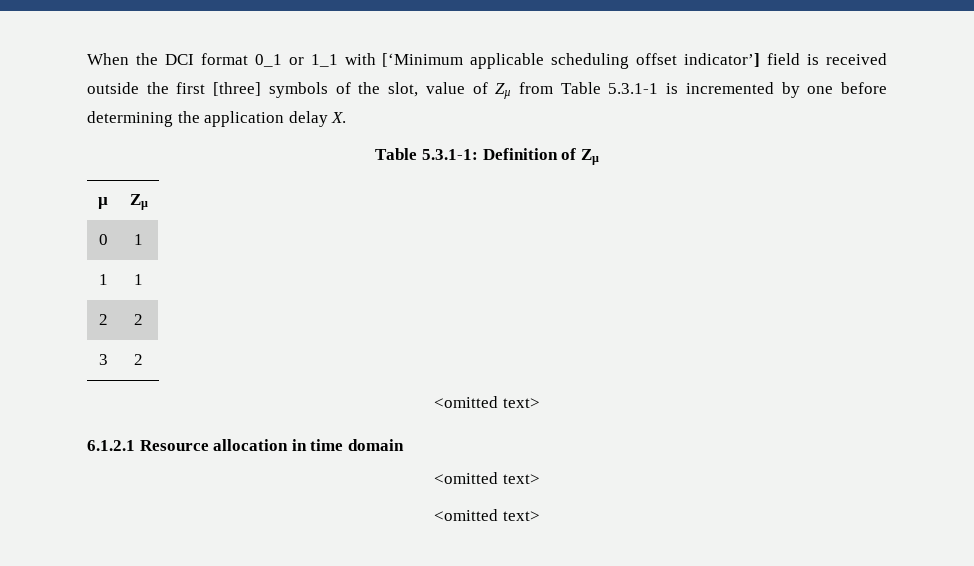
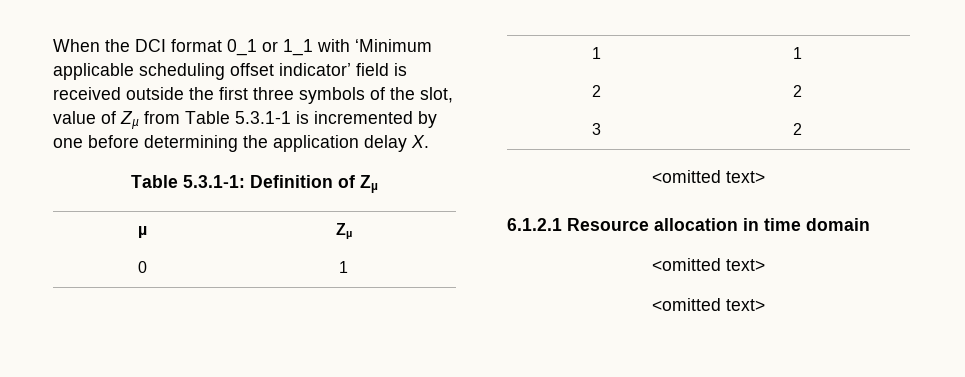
[382,53,464,67] [‘Minimum -> [355,39,432,52] ‘Minimum
[684,53,761,67] indicator’] -> [279,63,351,76] indicator’
[213,82,262,96] [three] -> [253,87,294,100] three

